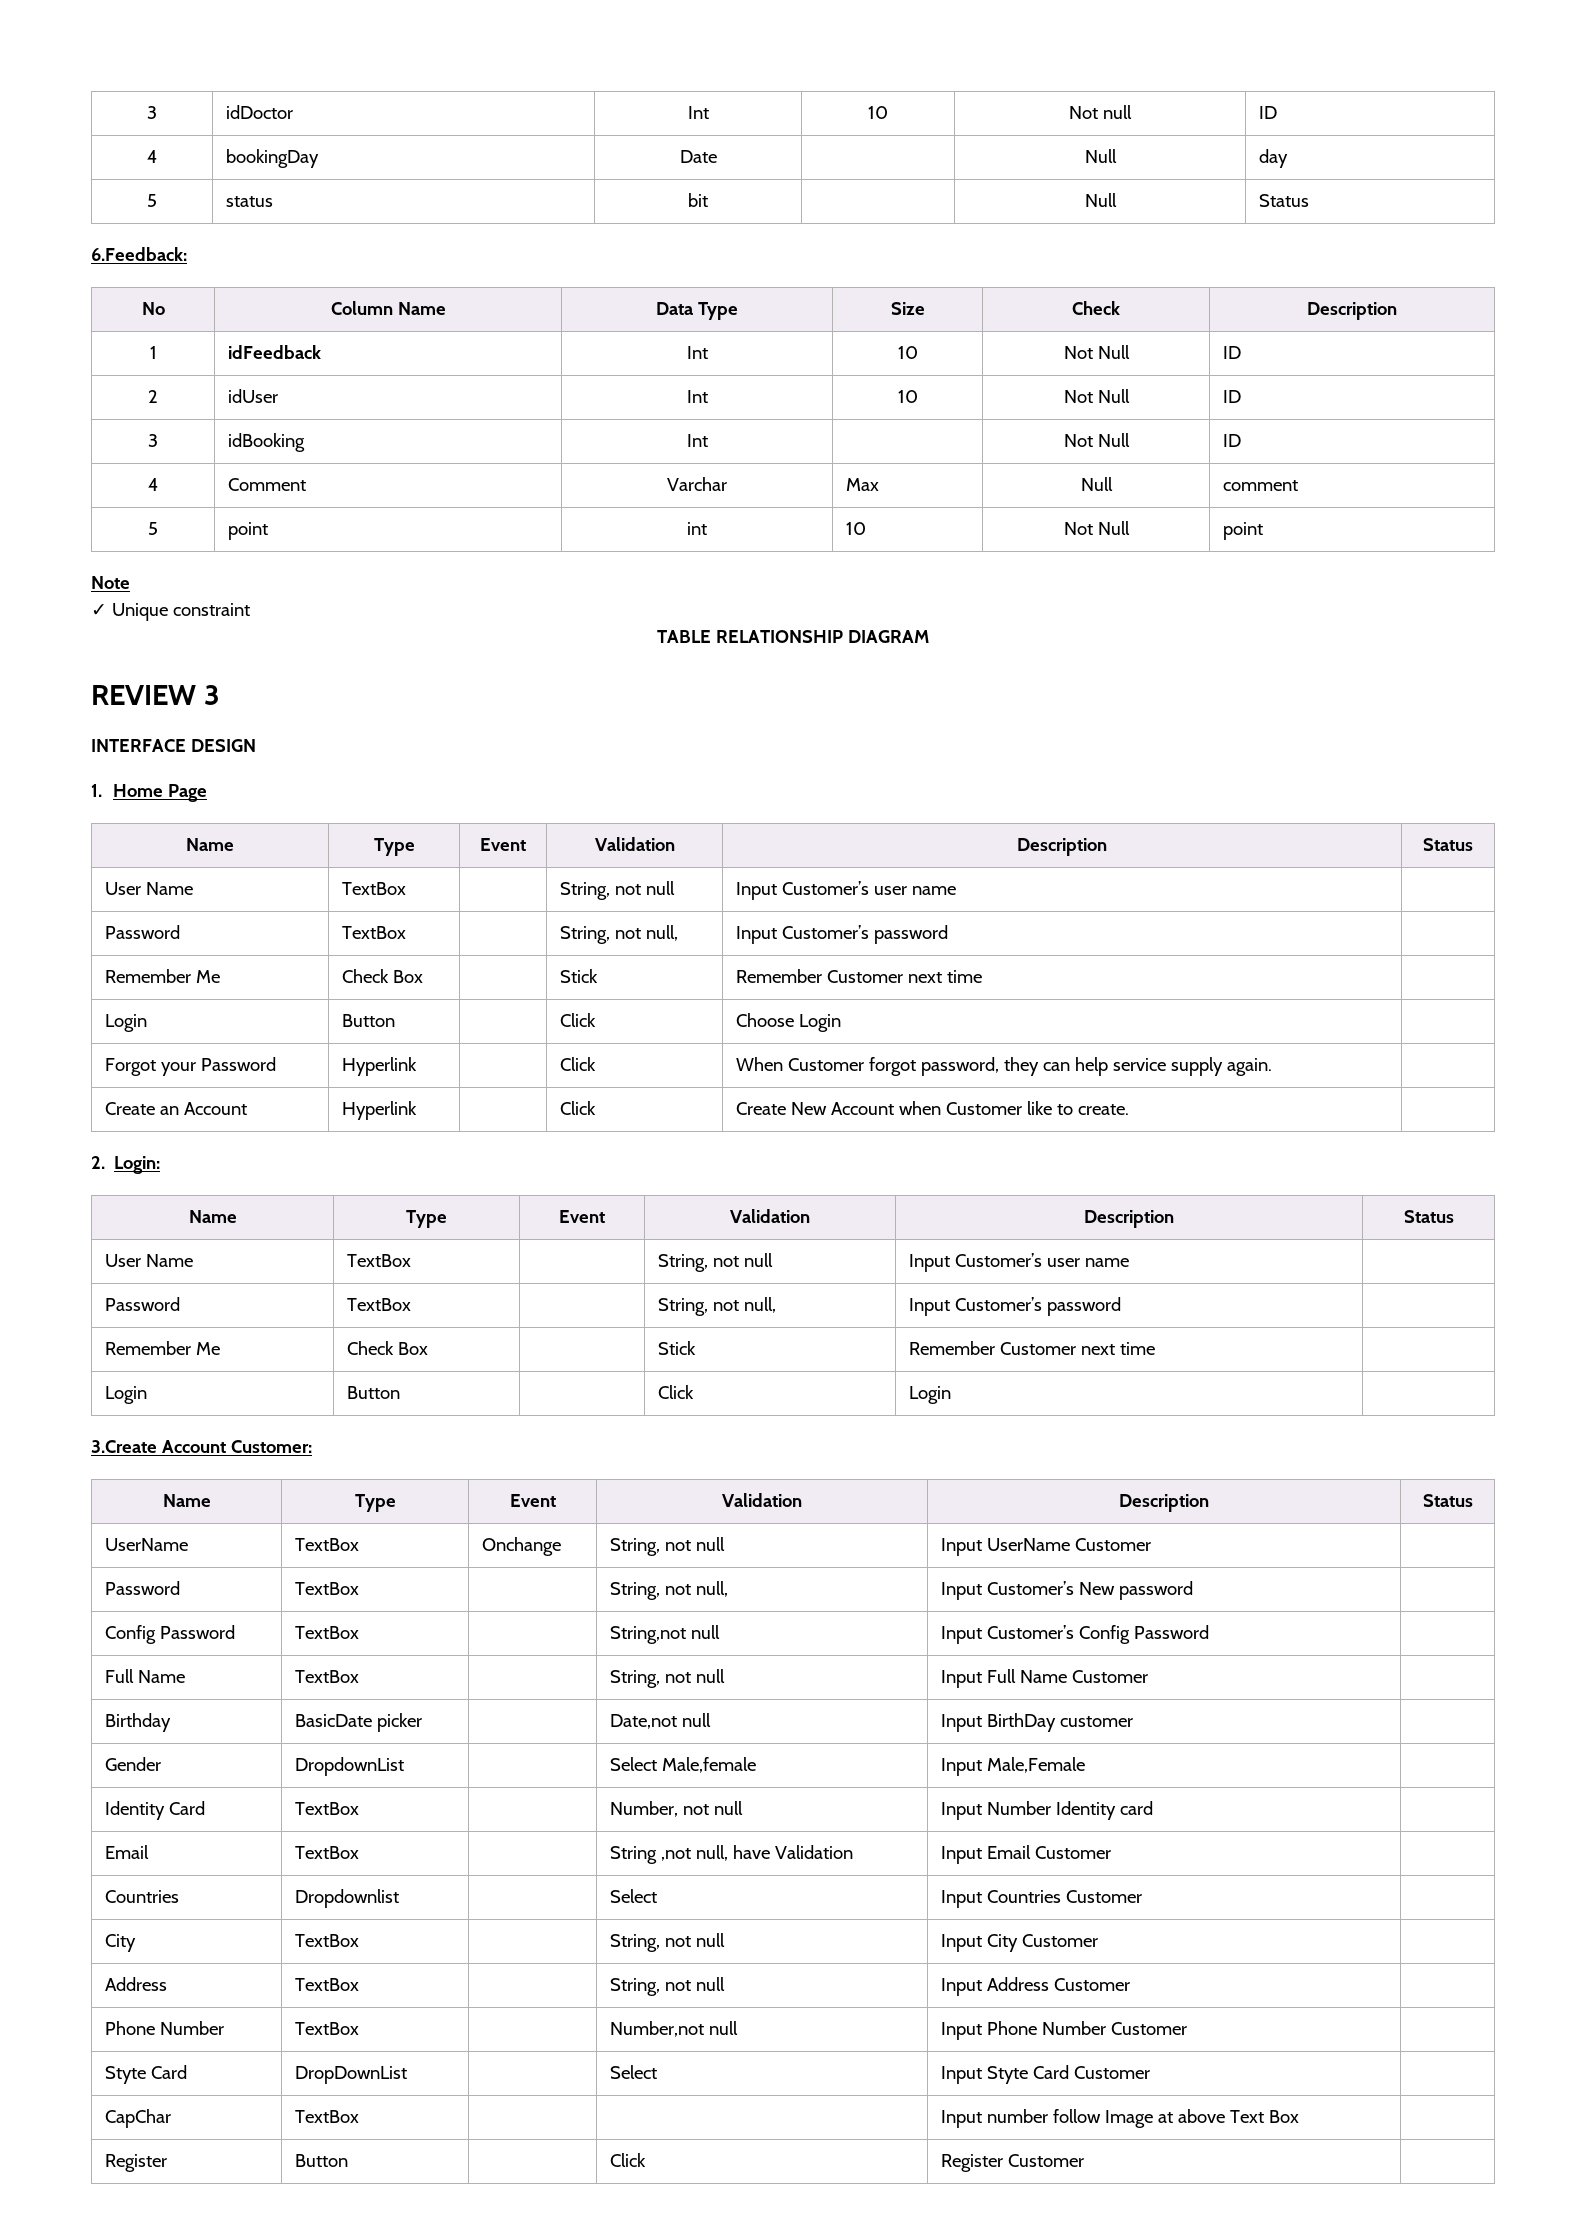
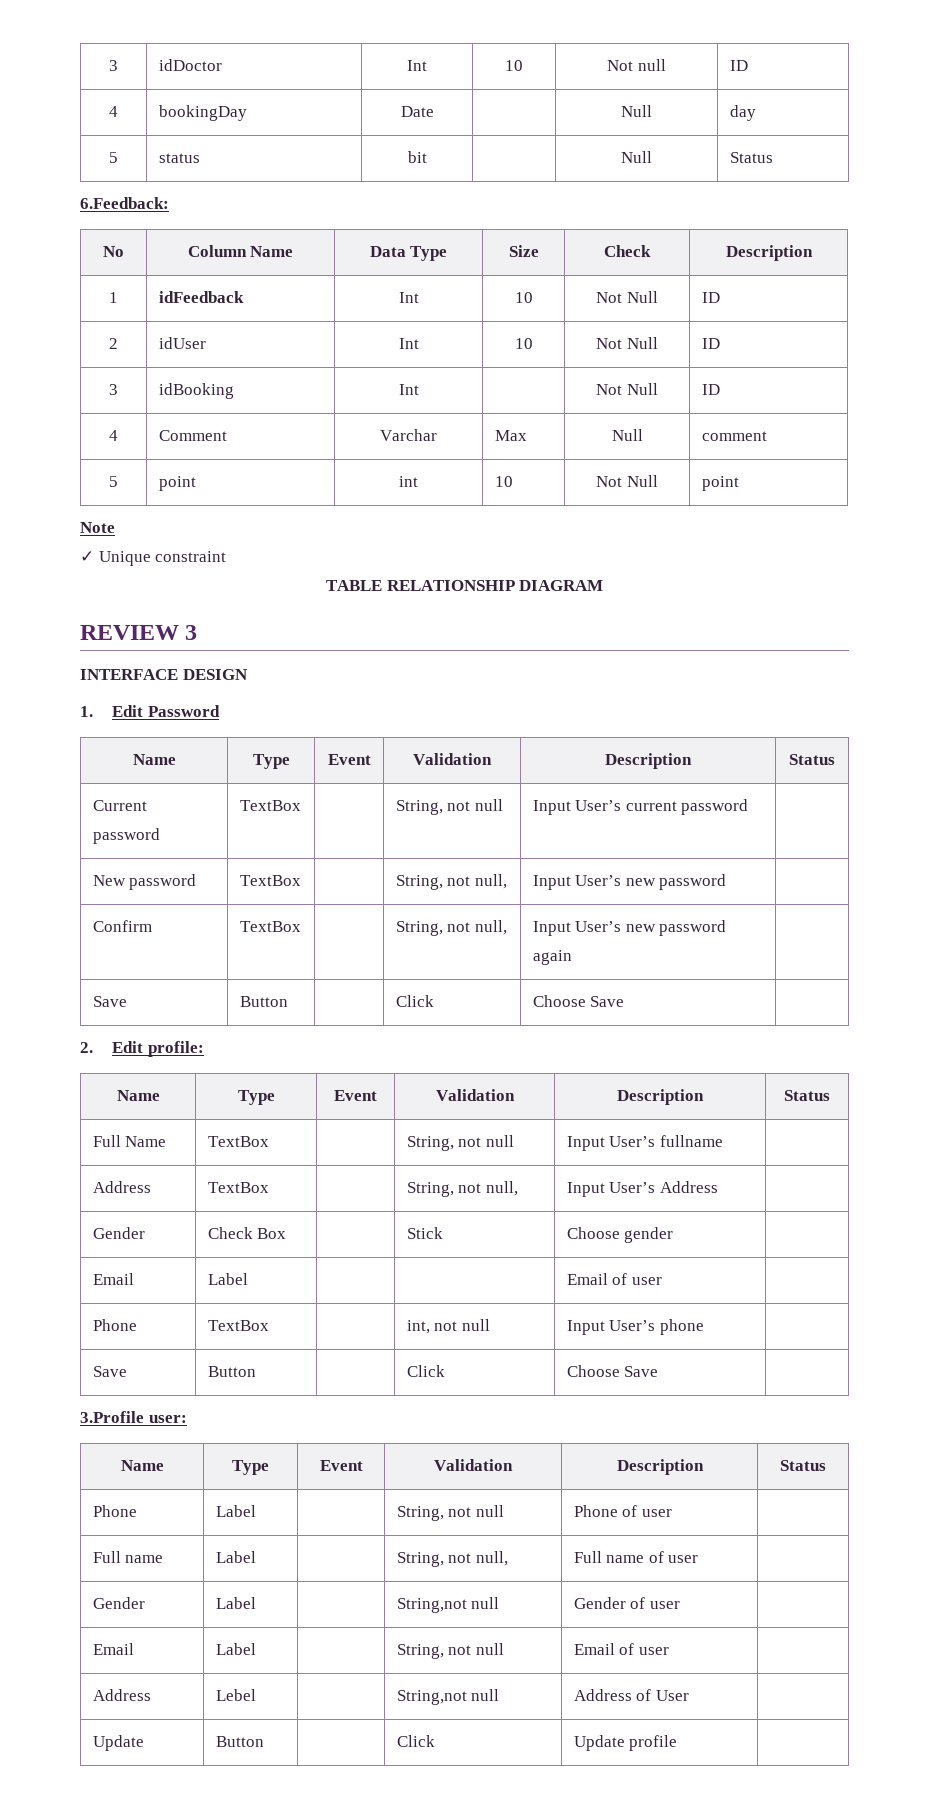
[112,784,207,802] [186,838,234,851] [373,838,415,856] [480,838,526,851] [594,837,675,851] [1017,838,1107,856] [1423,838,1473,851] [104,882,193,895] [341,882,406,895] [559,881,675,900] [735,881,956,900] [104,925,180,939] [341,926,406,939] [559,925,678,944] [735,925,948,944] [104,969,220,983] [341,969,423,983] [559,969,598,983] [735,969,982,983] [104,1014,147,1032] [341,1014,395,1027] [559,1013,596,1027] [735,1013,841,1032] [104,1057,276,1076] [341,1057,417,1076] [559,1057,596,1071] [735,1057,1272,1076] [104,1102,247,1115] [341,1101,417,1120] [559,1101,596,1115] [735,1101,1129,1115] Home Page // Name | Type | Event | Validation | Description | Status // User Name | TextBox | | String, not null | Input Customer’s user name | // Password | TextBox | | String, not null, | Input Customer’s password | // Remember Me | Check Box | | Stick | Remember Customer next time | // Login | Button | | Click | Choose Login | // Forgot your Password | Hyperlink | | Click | When Customer forgot password, they can help service supply again. | // Create an Account | Hyperlink | | Click | Create New Account when Customer like to create. -> [112,705,220,717] [132,754,176,765] [252,754,290,769] [327,754,371,765] [413,753,492,765] [605,753,692,769] [789,754,835,765] [92,800,147,811] [92,828,160,844] [239,800,301,811] [395,799,503,815] [532,799,749,815] [92,874,197,890] [239,875,301,886] [395,874,507,890] [532,874,727,890] [92,920,152,932] [239,921,301,932] [395,920,507,936] [532,920,727,936] [532,950,572,965] [92,996,127,1007] [239,996,288,1007] [395,995,434,1007] [532,995,625,1007] Edit Password // Name | Type | Event | Validation | Description | Status // Current password | TextBox | | String, not null | Input User’s current password | // New password | TextBox | | String, not null, | Input User’s new password | // Confirm | TextBox | | String, not null, | Input User’s new password again | // Save | Button | | Click | Choose Save
[114,1156,161,1174] [188,1210,237,1223] [406,1210,448,1228] [559,1210,605,1223] [730,1209,811,1223] [1084,1210,1174,1228] [1403,1210,1454,1223] [104,1254,193,1267] [346,1254,411,1267] [657,1253,773,1272] [908,1253,1129,1272] [104,1297,180,1311] [346,1298,411,1311] [657,1297,776,1316] [908,1297,1121,1316] [104,1341,220,1355] [346,1341,428,1355] [657,1341,696,1355] [908,1341,1155,1355] [104,1386,147,1404] [346,1386,400,1399] [657,1385,694,1399] [908,1386,951,1404] [91,1440,312,1453] [162,1494,211,1507] [354,1494,396,1512] [509,1494,556,1507] [722,1493,803,1507] [1119,1494,1209,1512] [1422,1494,1473,1507] [104,1538,188,1551] [294,1538,359,1551] [481,1537,561,1556] [609,1537,725,1556] [940,1538,1151,1556] [104,1581,180,1595] [294,1582,359,1595] [609,1581,728,1600] [940,1581,1193,1600] [104,1625,235,1644] [294,1626,359,1639] [609,1625,720,1644] [940,1625,1209,1644] [104,1669,185,1683] [294,1670,359,1683] [609,1669,725,1688] [940,1669,1148,1688] [104,1713,171,1732] [294,1713,422,1732] [609,1713,711,1729] [940,1713,1133,1732] [104,1757,161,1771] [294,1757,404,1776] [609,1757,756,1773] [940,1757,1085,1776] [104,1801,205,1820] [294,1802,359,1815] [609,1801,743,1817] [940,1801,1153,1820] [104,1845,149,1859] [294,1846,359,1859] [609,1845,853,1864] [940,1845,1111,1864] [104,1890,179,1903] [294,1889,399,1908] [609,1889,657,1903] [940,1890,1142,1908] [104,1934,136,1952] [294,1934,359,1947] [609,1933,725,1952] [940,1934,1098,1952] [104,1977,167,1991] [294,1978,359,1991] [609,1977,725,1996] [940,1977,1130,1996] [104,2021,224,2035] [294,2022,359,2035] [609,2021,738,2037] [940,2021,1187,2040] [104,2065,187,2084] [294,2066,407,2084] [609,2065,657,2079] [940,2065,1150,2084] [104,2109,171,2128] [294,2110,359,2123] [940,2109,1299,2128] [104,2154,167,2172] [294,2154,348,2167] [609,2153,646,2167] [940,2154,1084,2172] Login: // Name | Type | Event | Validation | Description | Status // User Name | TextBox | | String, not null | Input Customer’s user name | // Password | TextBox | | String, not null, | Input Customer’s password | // Remember Me | Check Box | | Stick | Remember Customer next time | // Login | Button | | Click | Login | // 3.Create Account Customer: // Name | Type | Event | Validation | Description | Status // UserName | TextBox | Onchange | String, not null | Input UserName Customer | // Password | TextBox | | String, not null, | Input Customer’s New password | // Config Password | TextBox | | String,not null | Input Customer’s Config Password | // Full Name | TextBox | | String, not null | Input Full Name Customer | // Birthday | BasicDate picker | | Date,not null | Input BirthDay customer | // Gender | DropdownList | | Select Male,female | Input Male,Female | // Identity Card | TextBox | | Number, not null | Input Number Identity card | // Email | TextBox | | String ,not null, have Validation | Input Email Customer | // Countries | Dropdownlist | | Select | Input Countries Customer | // City | TextBox | | String, not null | Input City Customer | // Address | TextBox | | String, not null | Input Address Customer | // Phone Number | TextBox | | Number,not null | Input Phone Number Customer | // Styte Card | DropDownList | | Select | Input Styte Card Customer | // CapChar | TextBox | | | Input number follow Image at above Text Box | // Register | Button | | Click | Register Customer -> [112,1041,204,1057] [116,1090,160,1101] [237,1090,275,1105] [334,1090,377,1101] [435,1089,515,1101] [617,1089,704,1105] [784,1090,830,1101] [92,1135,167,1147] [207,1136,269,1147] [406,1135,514,1151] [566,1135,723,1151] [92,1181,151,1193] [207,1182,269,1193] [406,1181,518,1197] [566,1181,718,1197] [92,1227,145,1239] [207,1227,287,1239] [406,1227,443,1239] [566,1227,674,1243] [92,1273,134,1285] [207,1273,248,1285] [566,1273,662,1285] [92,1319,137,1331] [207,1320,269,1331] [406,1319,490,1334] [566,1319,704,1335] [92,1366,127,1377] [207,1366,256,1377] [406,1365,445,1377] [566,1365,659,1377] [80,1411,187,1423] [120,1460,164,1471] [232,1460,269,1475] [319,1460,363,1471] [434,1459,513,1471] [616,1459,704,1475] [780,1460,826,1471] [92,1505,137,1517] [215,1505,256,1517] [396,1505,504,1521] [573,1505,672,1517] [92,1551,164,1563] [215,1551,256,1563] [396,1551,508,1567] [573,1551,699,1563] [92,1597,145,1609] [215,1597,256,1609] [396,1597,500,1613] [573,1597,680,1609] [92,1643,134,1655] [215,1643,256,1655] [396,1643,504,1659] [573,1643,669,1655] [92,1689,151,1701] [215,1689,256,1701] [396,1689,500,1705] [573,1689,689,1701] [92,1735,144,1751] [215,1736,264,1747] [396,1735,435,1747] [573,1735,678,1751] Edit profile: // Name | Type | Event | Validation | Description | Status // Full Name | TextBox | | String, not null | Input User’s fullname | // Address | TextBox | | String, not null, | Input User’s Address | // Gender | Check Box | | Stick | Choose gender | // Email | Label | | | Email of user | // Phone | TextBox | | int, not null | Input User’s phone | // Save | Button | | Click | Choose Save | // 3.Profile user: // Name | Type | Event | Validation | Description | Status // Phone | Label | | String, not null | Phone of user | // Full name | Label | | String, not null, | Full name of user | // Gender | Label | | String,not null | Gender of user | // Email | Label | | String, not null | Email of user | // Address | Lebel | | String,not null | Address of User | // Update | Button | | Click | Update profile

